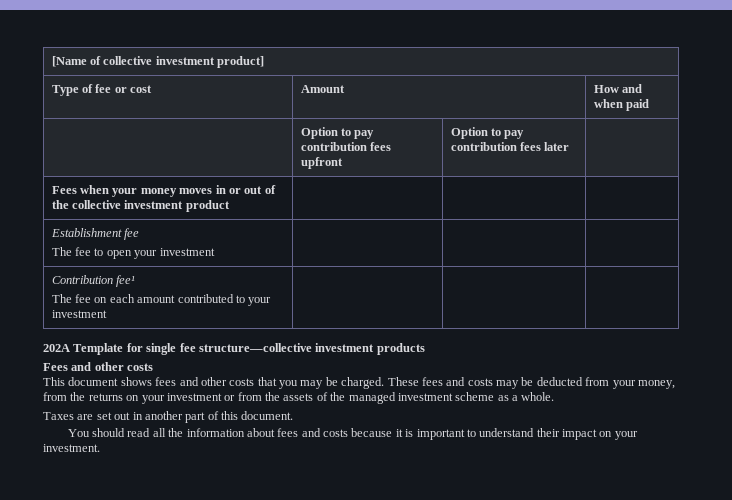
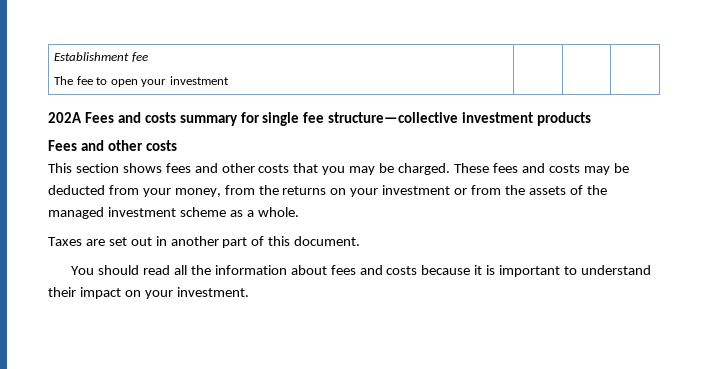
[51,56,265,68] [51,84,153,96] [300,85,345,93] [593,84,643,93] [593,99,650,111] [300,127,375,139] [300,142,392,151] [300,157,343,169] [450,127,525,139] [450,142,570,151] [51,185,276,197] [51,200,230,212] [Name of collective investment product] // Type of fee or cost | Amount | How and when paid // | Option to pay contribution fees upfront | Option to pay contribution fees later | // Fees when your money moves in or out of the collective investment product | | | // -> (54, 56) none
[51,275,136,287] [51,294,272,306] [51,310,107,318] [43,343,124,355] // Contribution fee¹ // The fee on each amount contributed to your investment | | | // 202A Template -> [48,112,238,126] // 202A Fees and costs summary
[68,377,119,386] document -> [75,163,119,173] section

